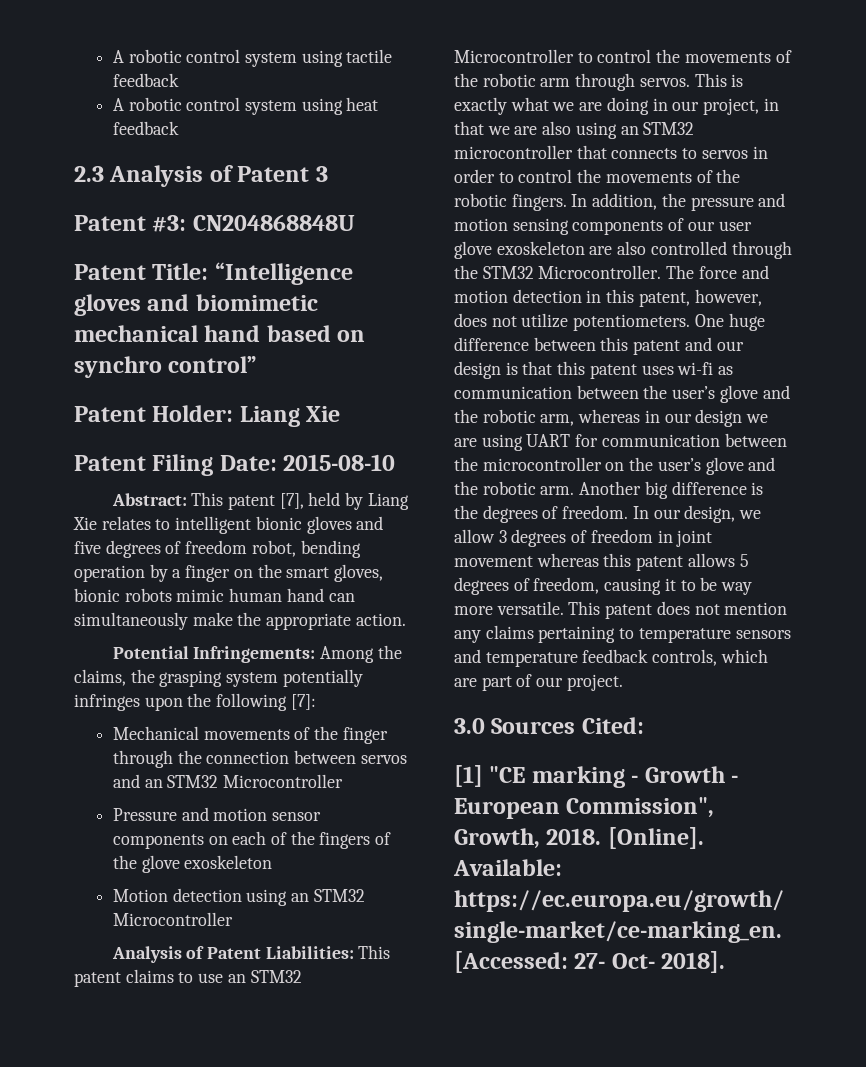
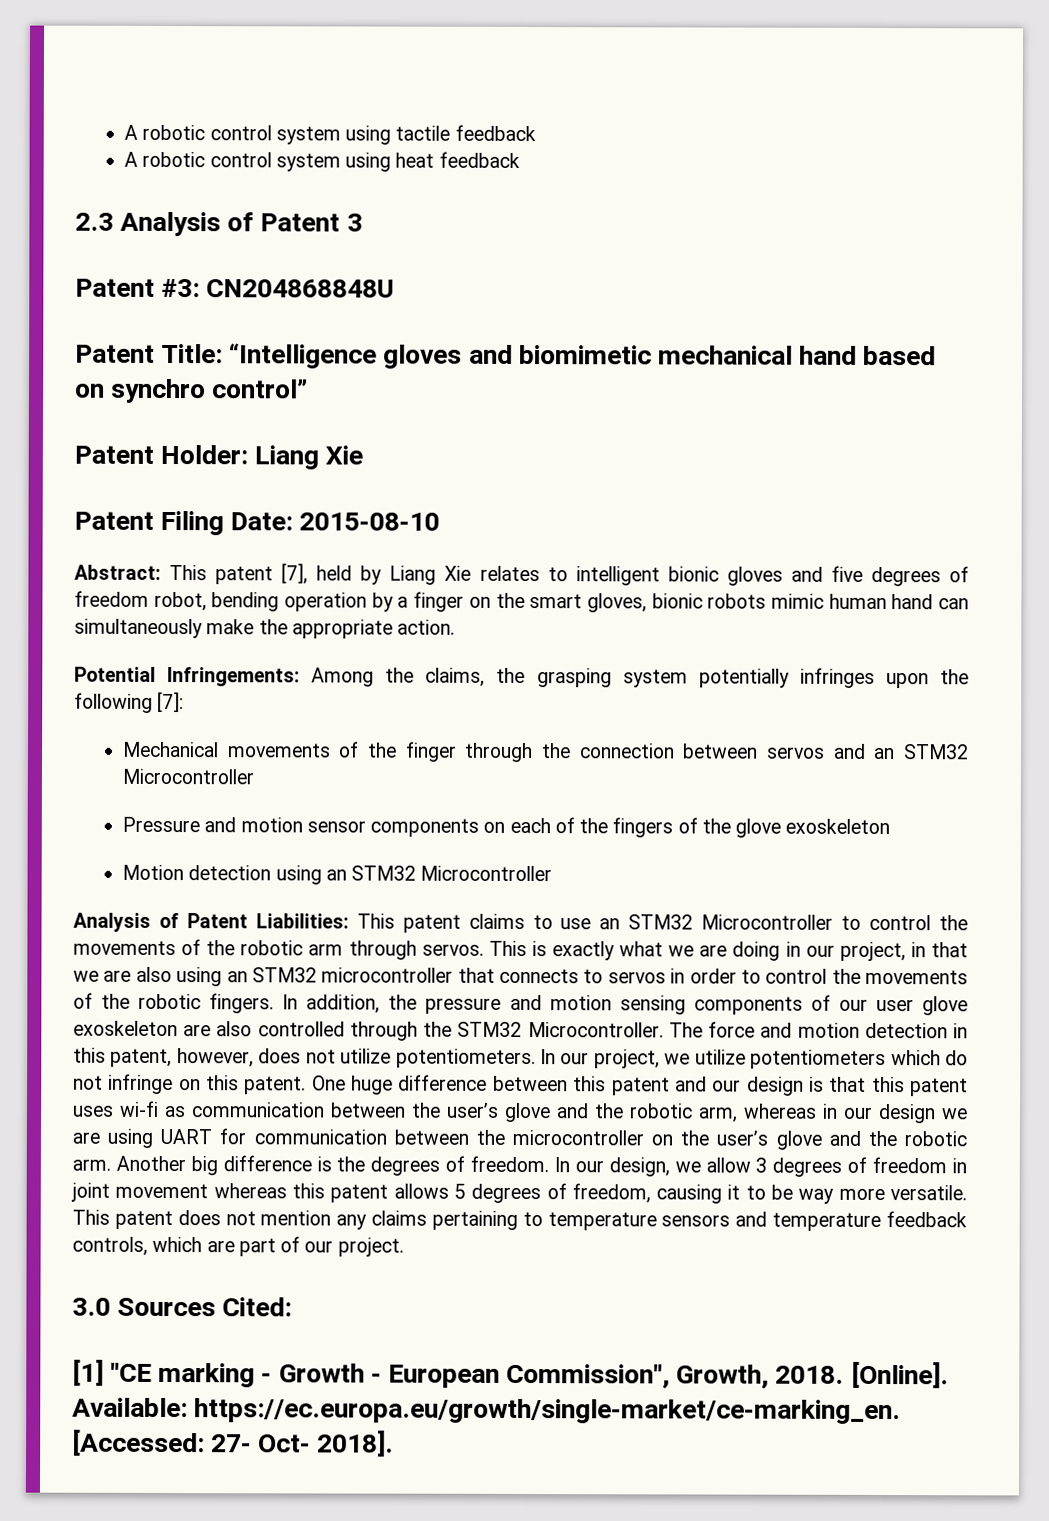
(691, 322) none -> [540,1049,969,1070] [73,1073,307,1095] In our project, we utilize potentiometers which do not infringe on this patent.

